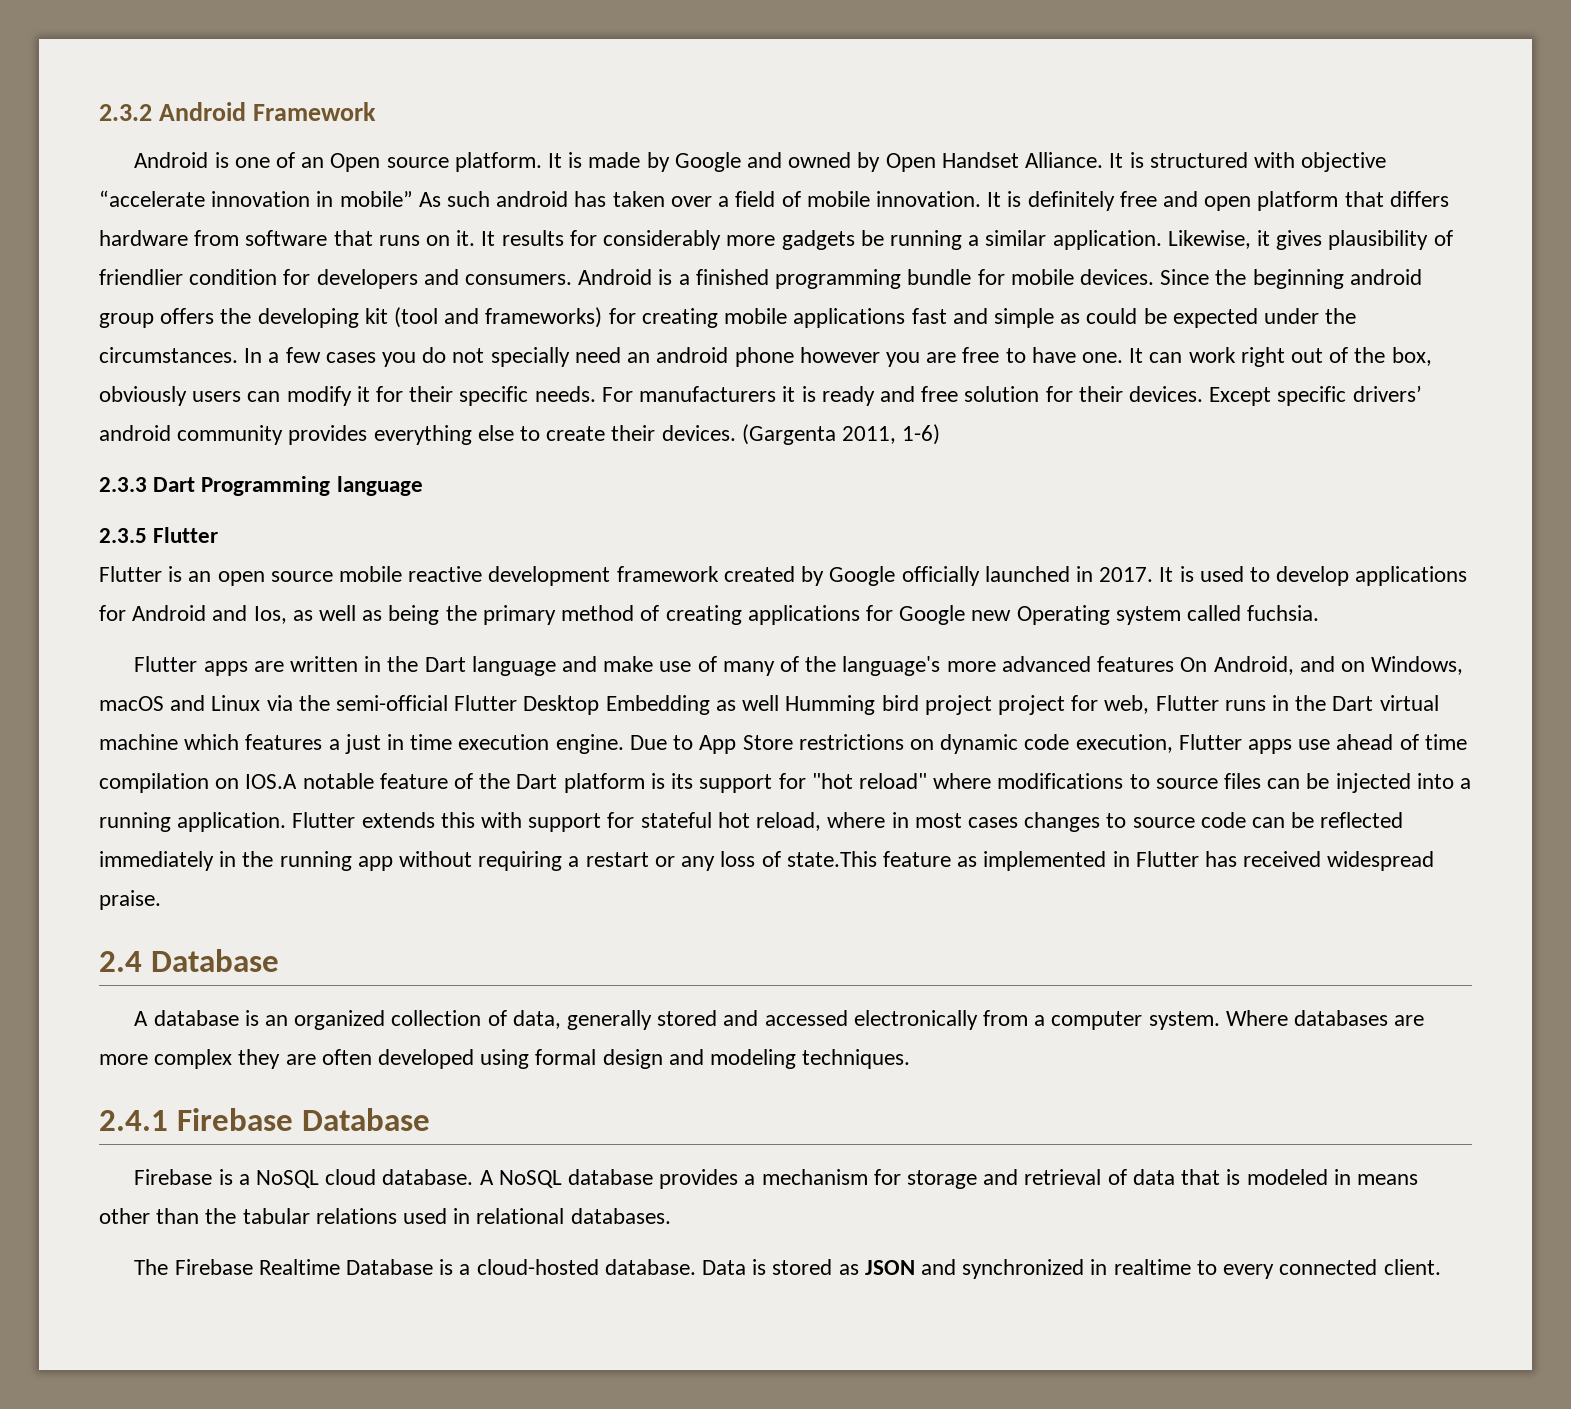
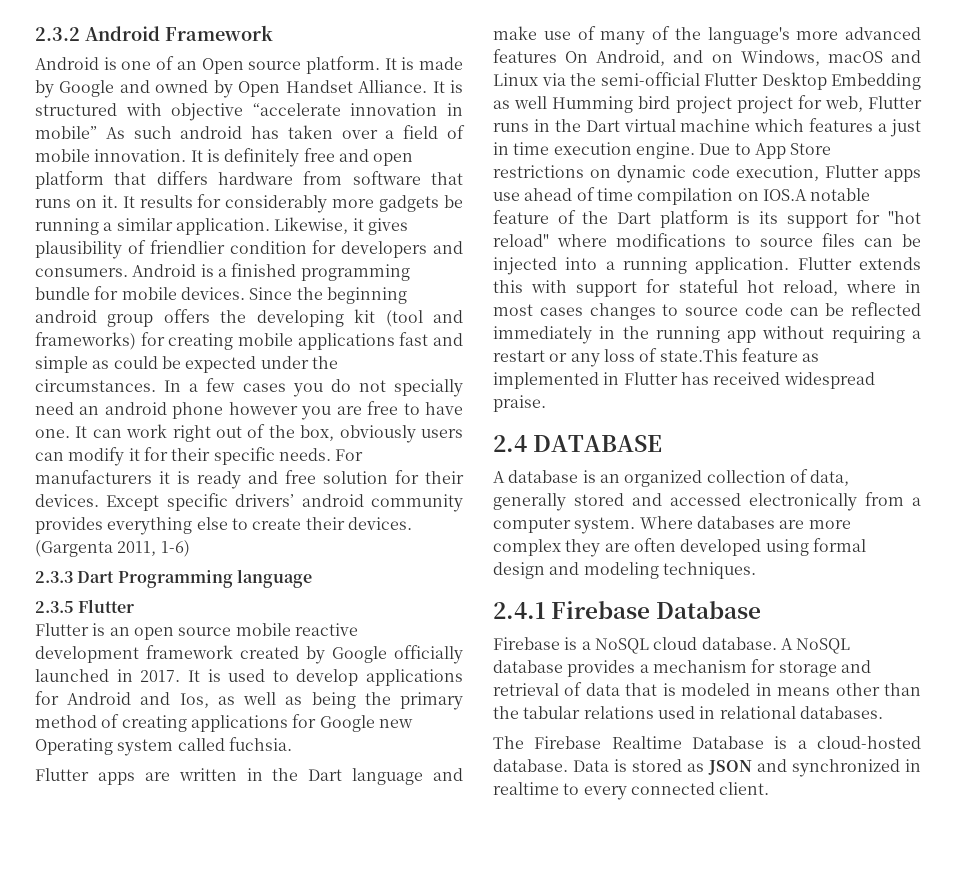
[150,949,279,972] Database -> [533,435,663,452] DATABASE

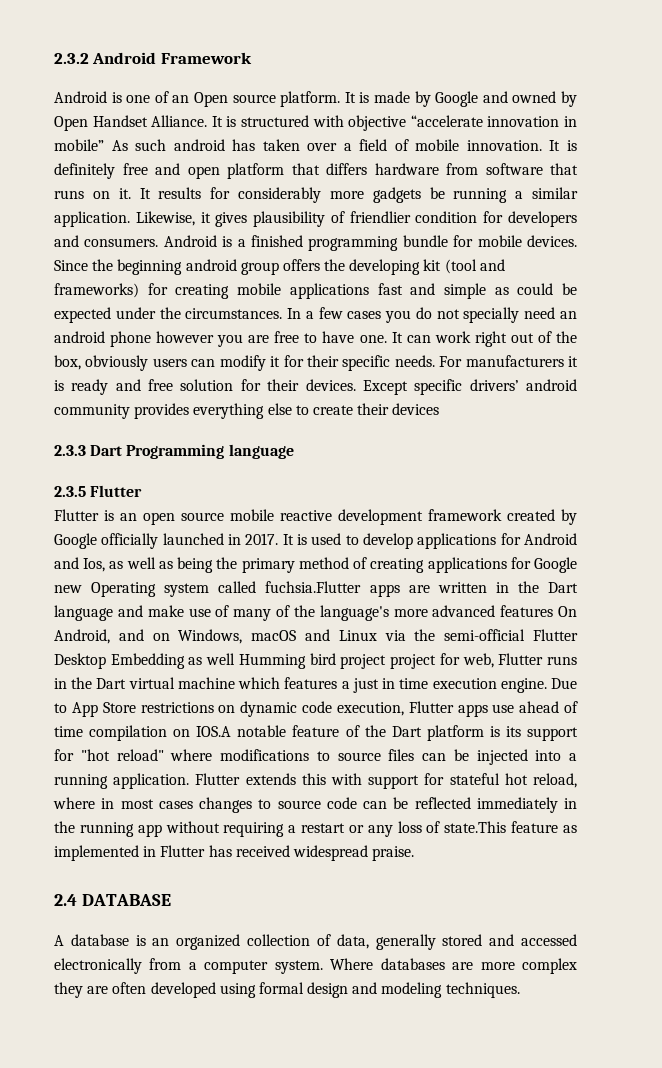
[347,517,412,530] [35,540,190,557] devices. (Gargenta 2011, 1-6) -> [392,403,440,415] devices
[228,737,292,751] [35,768,89,781] fuchsia. // Flutter -> [265,581,362,593] fuchsia.Flutter
[493,601,762,619] [493,637,851,654] [493,659,871,677] [493,682,922,696] [493,706,883,719] [493,736,921,749] [493,759,921,777] [493,782,770,800] // 2.4.1 Firebase Database // Firebase is a NoSQL cloud database. A NoSQL database provides a mechanism for storage and retrieval of data that is modeled in means other than the tabular relations used in relational databases. // The Firebase Realtime Database is a cloud-hosted database. Data is stored as JSON and synchronized in realtime to every connected client. -> (520, 990) none

